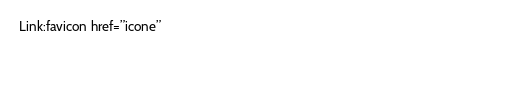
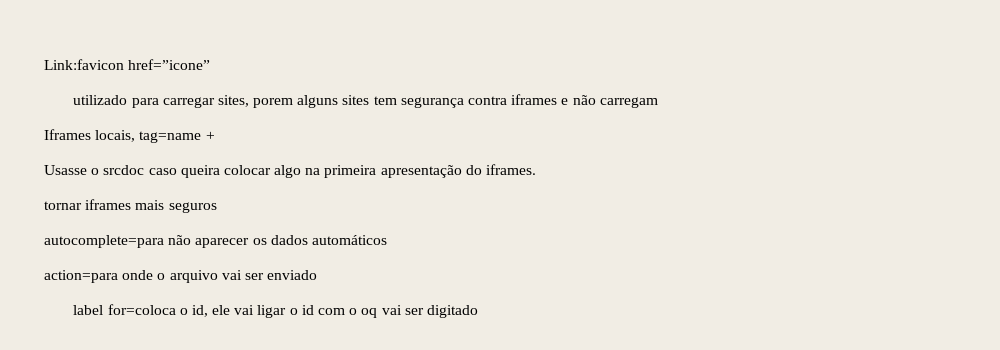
(161, 25) none -> [73,94,658,108] [44,129,215,143] [44,164,537,178] [44,199,217,213] [44,235,387,248] [44,270,318,283] [73,304,478,318] // utilizado para carregar sites, porem alguns sites tem segurança contra iframes e não carregam // Iframes locais, tag=name + // Usasse o srcdoc caso queira colocar algo na primeira apresentação do iframes. // tornar iframes mais seguros // autocomplete=para não aparecer os dados automáticos // action=para onde o arquivo vai ser enviado // label for=coloca o id, ele vai ligar o id com o oq vai ser digitado

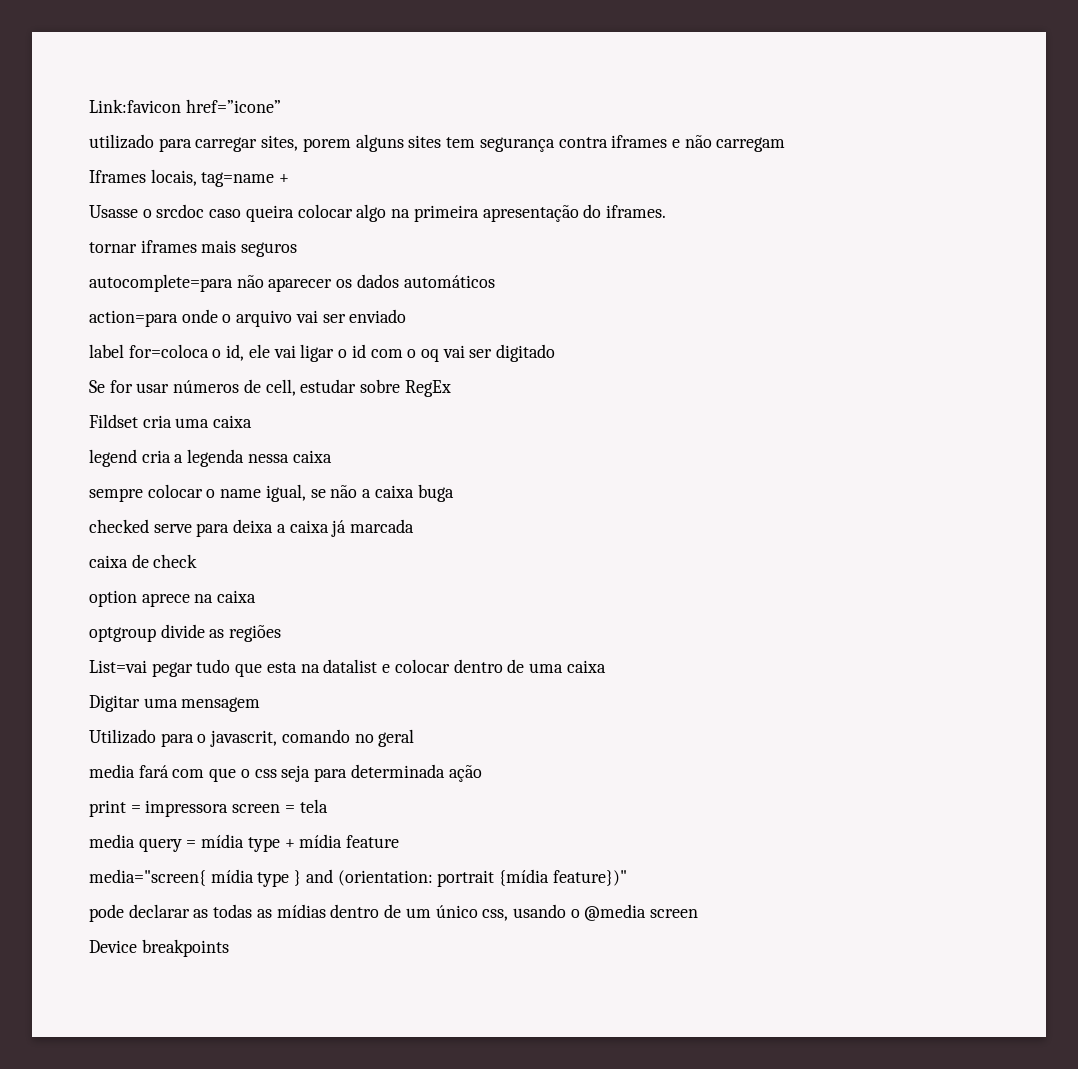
(478, 311) none -> [89,379,451,397] [89,414,253,428] [89,449,332,467] [89,484,454,502] [89,519,415,537] [89,554,198,568] [89,590,257,607] [89,624,282,642] [89,659,606,677] [89,695,261,712] [89,729,415,747] [89,764,482,782] [89,799,328,817] [89,834,400,852] [89,869,627,887] [89,904,699,922] [89,939,229,957] // Se for usar números de cell, estudar sobre RegEx // Fildset cria uma caixa // legend cria a legenda nessa caixa // sempre colocar o name igual, se não a caixa buga // checked serve para deixa a caixa já marcada // caixa de check // option aprece na caixa // optgroup divide as regiões // List=vai pegar tudo que esta na datalist e colocar dentro de uma caixa // Digitar uma mensagem // Utilizado para o javascrit, comando no geral // media fará com que o css seja para determinada ação // print = impressora screen = tela // media query = mídia type + mídia feature // media="screen{ mídia type } and (orientation: portrait {mídia feature})" // pode declarar as todas as mídias dentro de um único css, usando o @media screen // Device breakpoints

